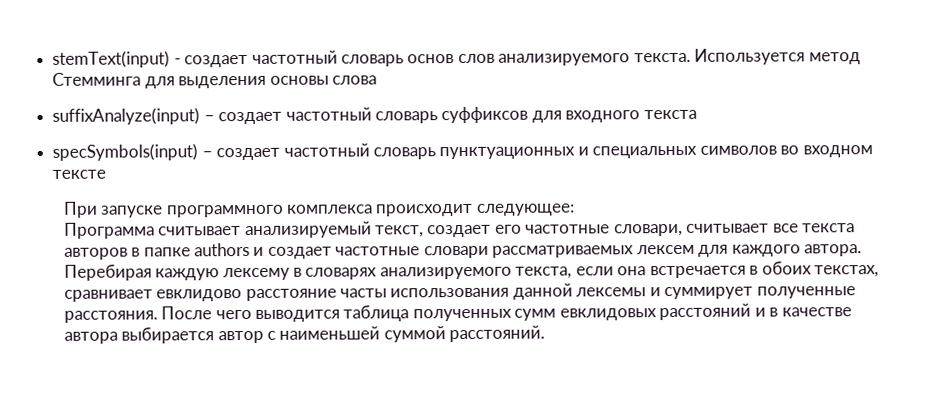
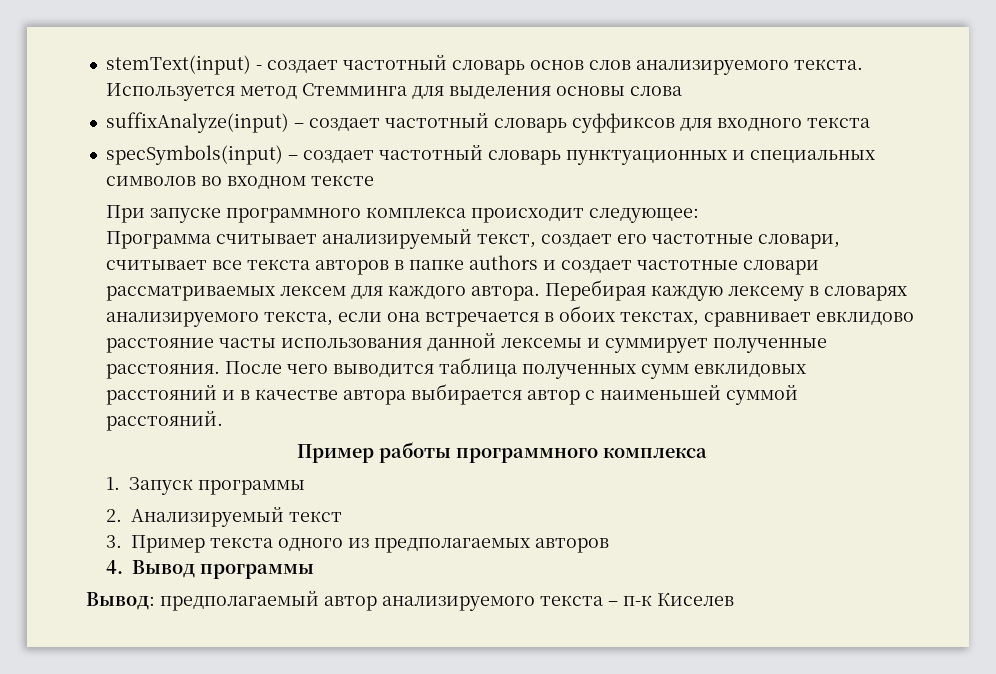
(546, 334) none -> [297,442,707,463] [106,477,306,495] [106,507,343,527] [106,535,610,553] [106,560,315,579] [86,591,734,611] // Пример работы программного комплекса // 1. Запуск программы // 2. Анализируемый текст // 3. Пример текста одного из предполагаемых авторов // 4. Вывод программы // Вывод: предполагаемый автор анализируемого текста – п-к Киселев

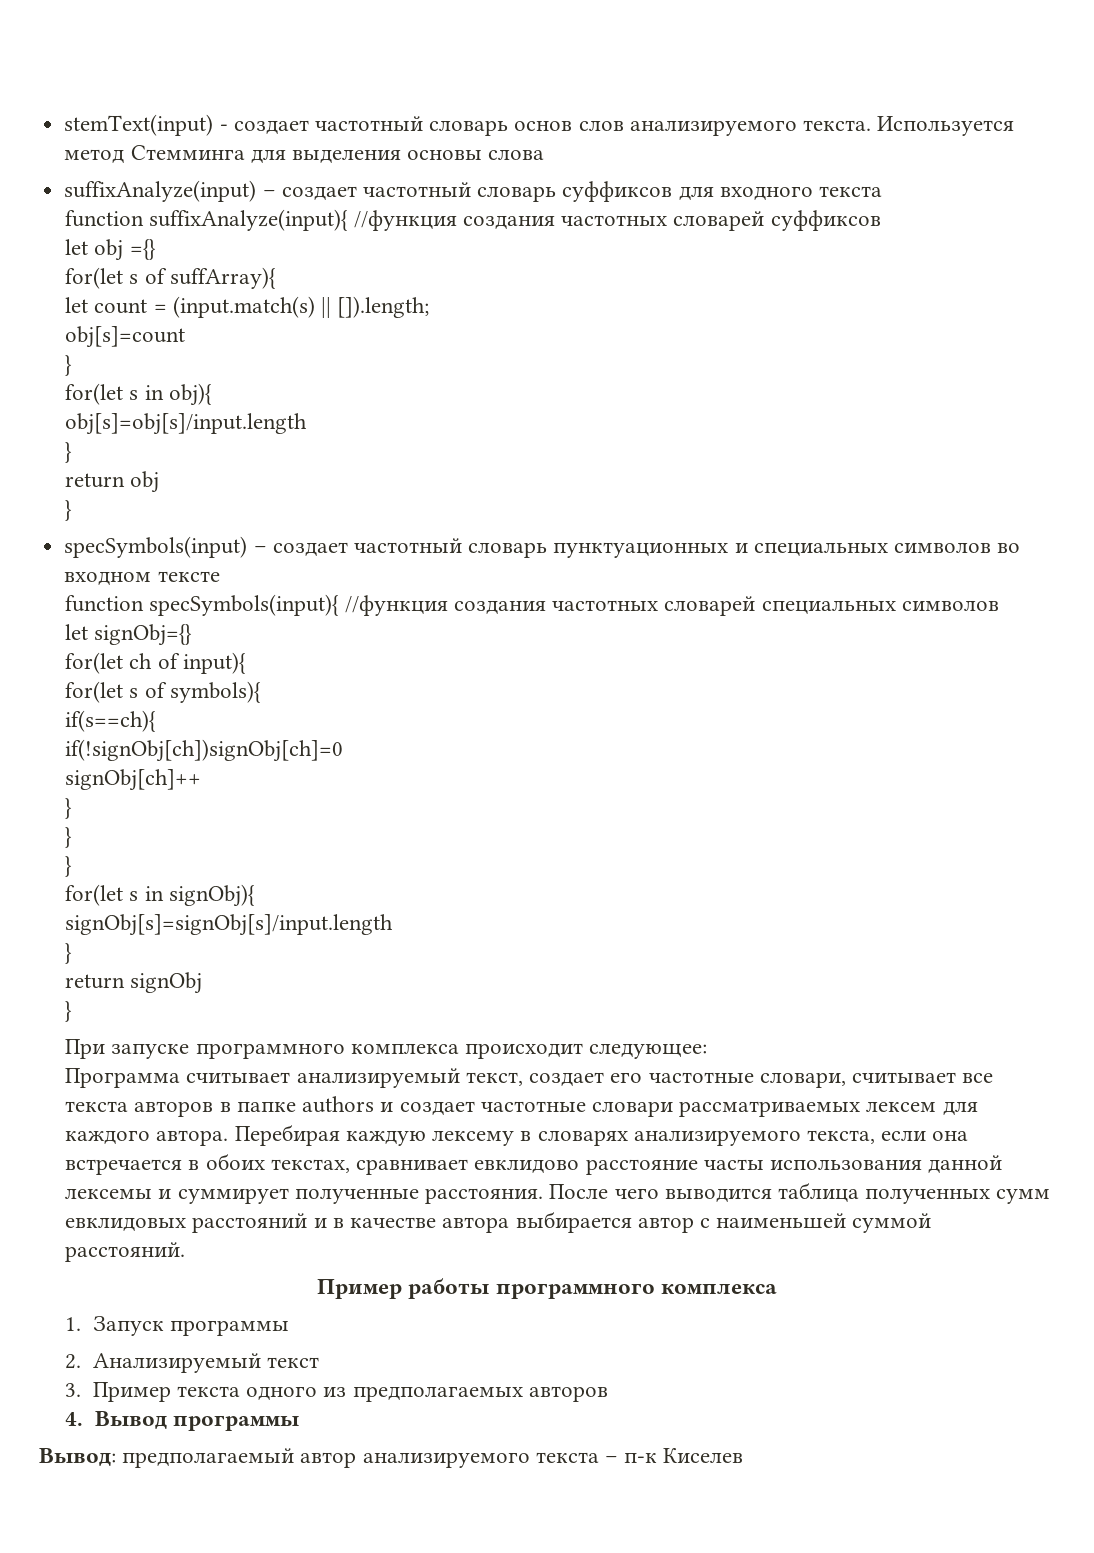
(870, 122) none -> [65,209,881,231] [65,239,156,261] [65,267,276,289] [65,296,430,318] [65,326,186,348] [65,355,73,376] [65,383,212,406] [65,413,308,435] [65,442,73,463] [65,471,160,493] [65,500,73,521] // function suffixAnalyze(input){ //функция создания частотных словарей суффиксов // let obj ={} // for(let s of suffArray){ // let count = (input.match(s) || []).length; // obj[s]=count // } // for(let s in obj){ // obj[s]=obj[s]/input.length // } // return obj // }
(374, 180) none -> [65,594,999,616] [65,624,193,646] [65,652,246,674] [65,681,261,703] [65,710,157,732] [65,739,344,762] [65,769,202,791] [65,798,73,819] [65,827,73,848] [65,856,73,877] [65,884,255,907] [65,914,394,936] [65,943,73,964] [65,972,203,994] [65,1001,73,1022] // function specSymbols(input){ //функция создания частотных словарей специальных символов // let signObj={} // for(let ch of input){ // for(let s of symbols){ // if(s==ch){ // if(!signObj[ch])signObj[ch]=0 // signObj[ch]++ // } // } // } // for(let s in signObj){ // signObj[s]=signObj[s]/input.length // } // return signObj // }

